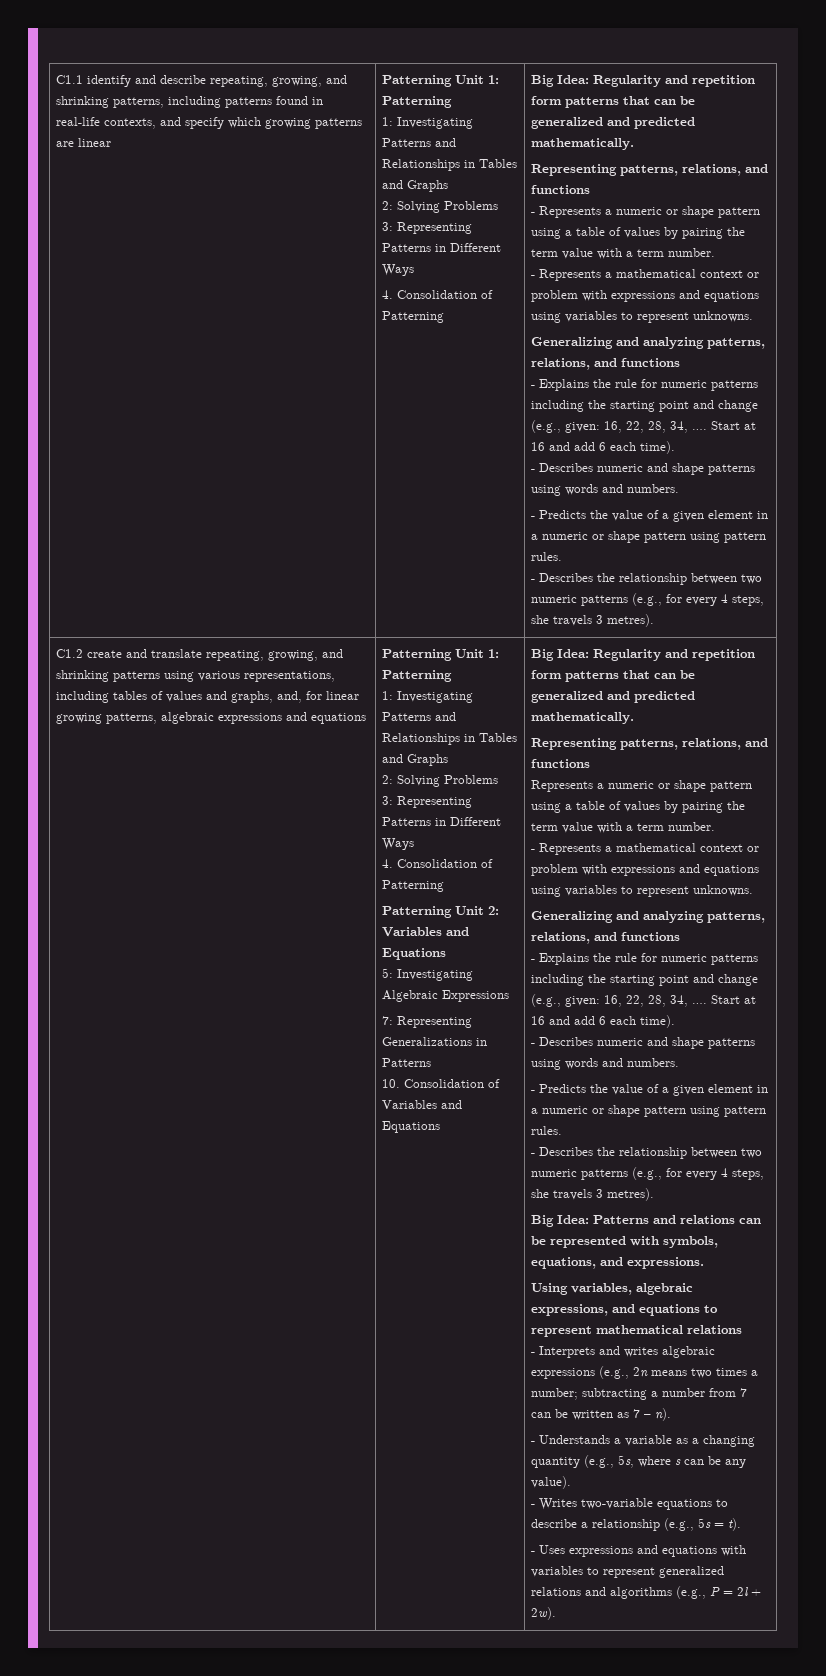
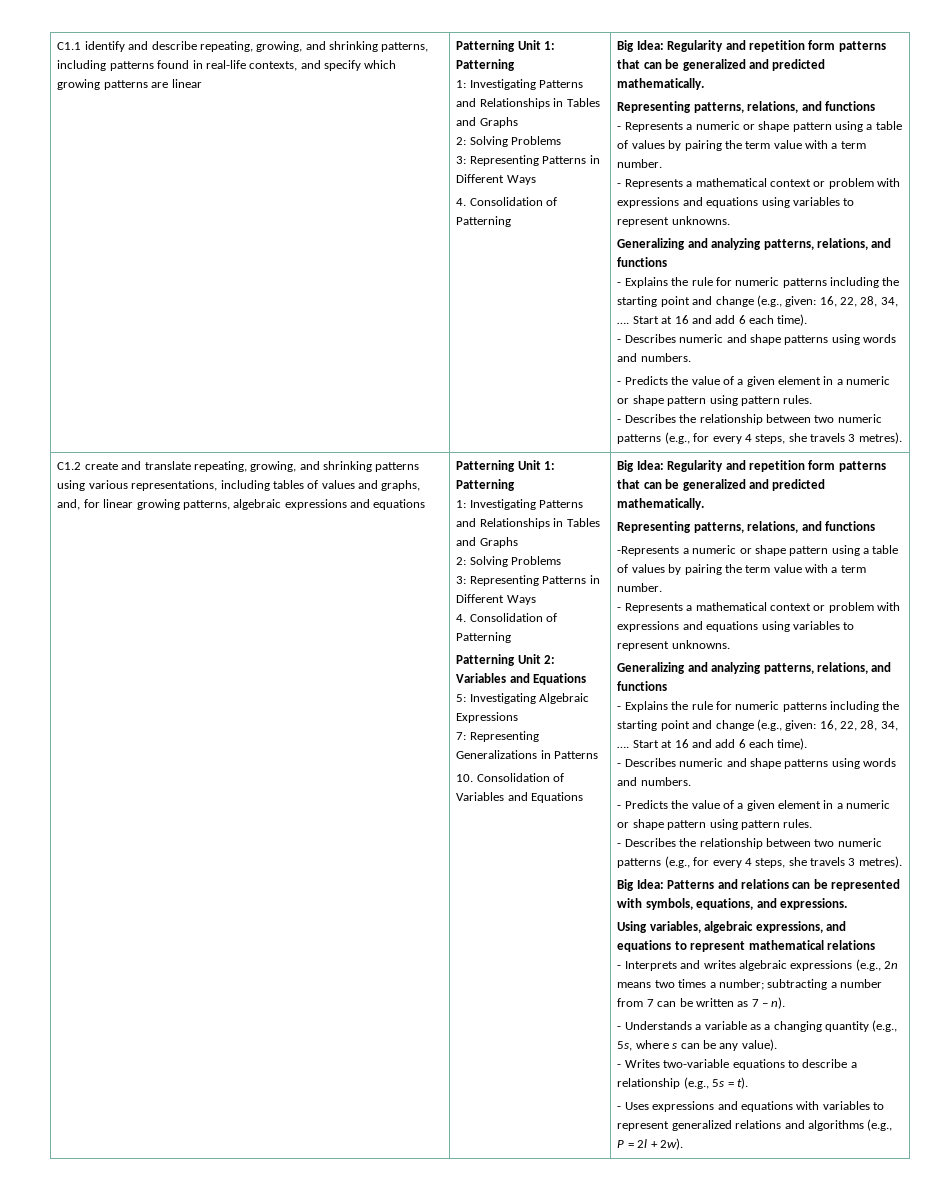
[530,780,593,792] Represents -> [617,546,680,556] -Represents

